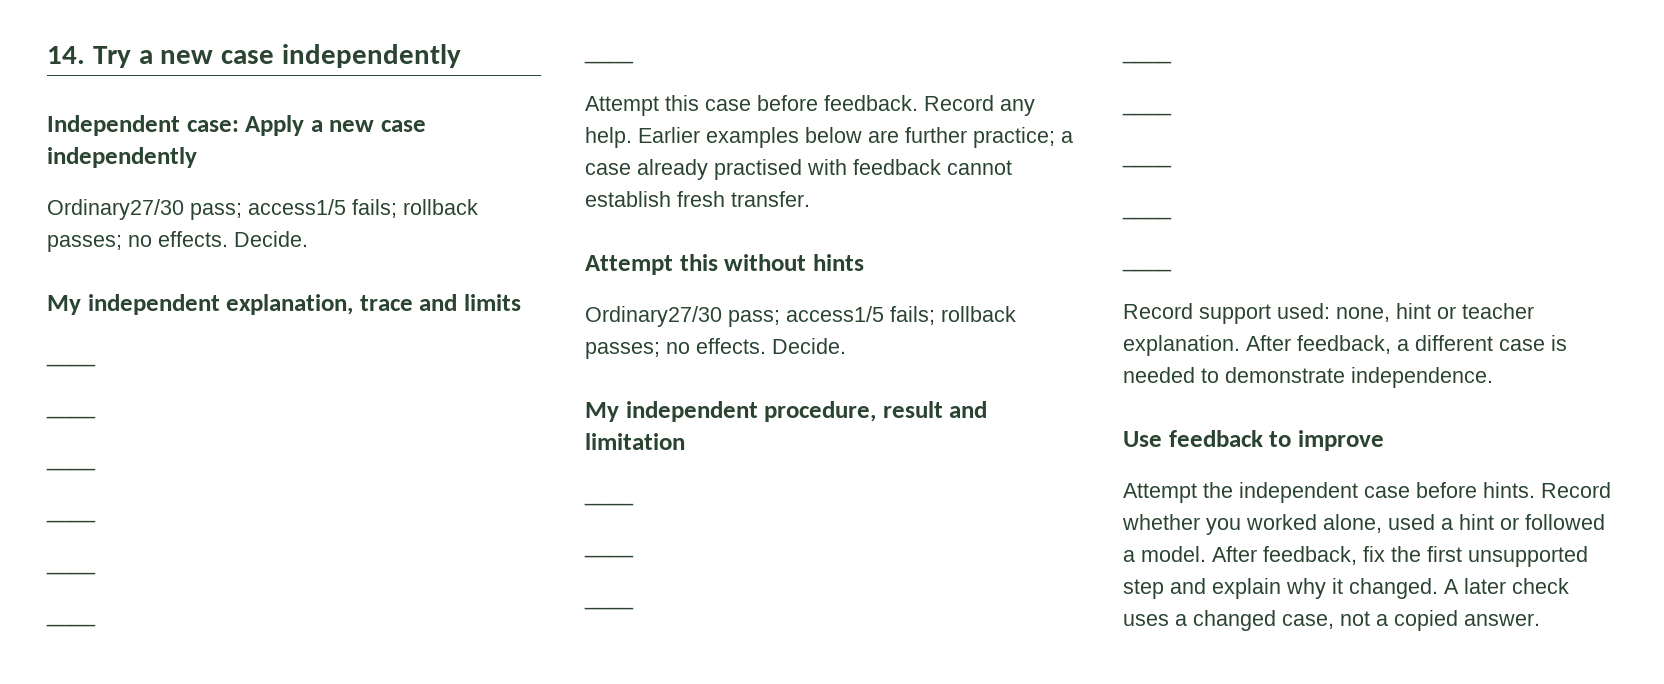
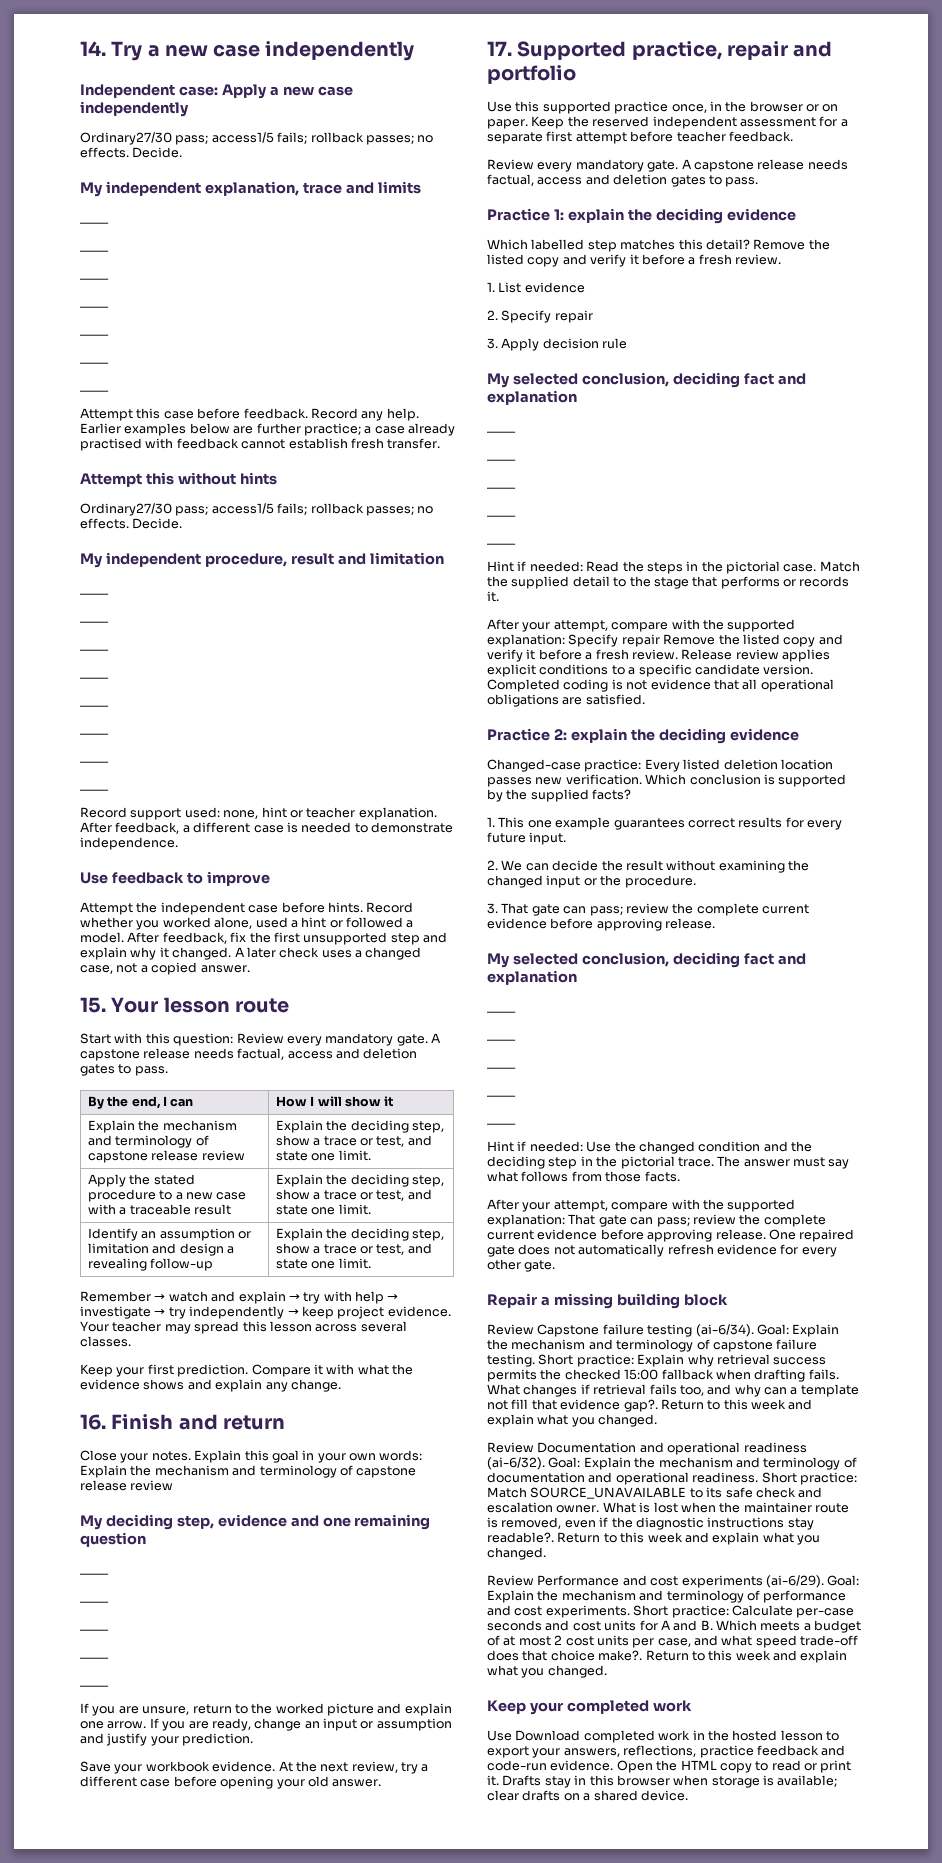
(1540, 619) none -> [80,997,289,1013] [80,1033,441,1046] [80,1048,418,1061] [80,1064,168,1076] [87,1096,194,1109] [275,1096,394,1107] [87,1120,237,1133] [87,1135,209,1148] [87,1150,245,1163] [275,1120,445,1133] [275,1135,432,1147] [275,1150,371,1161] [87,1174,195,1187] [87,1189,247,1202] [87,1204,232,1215] [275,1174,445,1187] [275,1189,432,1201] [275,1204,371,1215] [87,1228,252,1241] [87,1243,235,1256] [87,1258,214,1271] [275,1228,445,1241] [275,1243,432,1255] [275,1258,371,1269] [80,1291,399,1304] [80,1306,451,1319] [80,1321,407,1334] [80,1336,131,1347] [80,1364,413,1377] [80,1379,341,1392] [80,1414,285,1430] [80,1450,423,1463] [80,1465,417,1478] [80,1480,174,1491] [80,1514,431,1530] [80,1532,146,1547] [80,1573,109,1575] [80,1601,109,1603] [80,1629,109,1631] [80,1657,109,1659] [80,1685,109,1687] [80,1703,452,1716] [80,1718,452,1731] [80,1733,254,1746] [80,1761,429,1774] [80,1776,382,1789] [487,41,833,60] [487,65,576,84] [487,101,839,114] [487,116,848,129] [487,131,793,144] [487,159,848,172] [487,174,759,187] [487,208,796,224] [487,239,830,252] [487,254,781,267] [487,282,585,293] [487,310,593,323] [487,338,628,351] [487,372,806,388] [487,390,577,405] [487,431,516,433] [487,459,516,461] [487,487,516,489] [487,515,516,517] [487,543,516,545] [487,561,860,574] [487,576,850,589] [487,591,499,602] [487,619,796,632] [487,634,843,647] [487,649,830,662] [487,664,814,677] [487,679,834,692] [487,694,645,707] [487,728,799,744] [487,759,833,772] [487,774,847,787] [487,789,632,802] [487,817,842,830] [487,832,567,845] [487,860,809,873] [487,875,696,888] [487,903,809,916] [487,918,716,931] [487,952,806,968] [487,970,577,985] [487,1011,516,1013] [487,1039,516,1041] [487,1067,516,1069] [487,1095,516,1097] [487,1123,516,1125] [487,1141,812,1154] [487,1156,850,1169] [487,1171,680,1182] [487,1199,796,1212] [487,1214,826,1227] [487,1229,855,1242] [487,1244,837,1257] [487,1259,556,1272] [487,1293,728,1309] [487,1324,840,1337] [487,1339,818,1352] [487,1354,827,1367] [487,1369,839,1382] [487,1384,859,1397] [487,1399,813,1412] [487,1414,658,1427] [487,1442,807,1455] [487,1457,857,1470] [487,1472,857,1485] [487,1487,823,1499] [487,1502,849,1513] [487,1517,814,1530] [487,1532,820,1545] [487,1547,546,1560] [487,1575,860,1588] [487,1590,847,1603] [487,1605,855,1618] [487,1620,862,1633] [487,1635,859,1648] [487,1650,848,1663] [487,1665,607,1678] [487,1700,692,1715] [487,1730,839,1743] [487,1745,846,1758] [487,1760,852,1773] [487,1775,838,1788] [487,1790,688,1801] // 15. Your lesson route // Start with this question: Review every mandatory gate. A capstone release needs factual, access and deletion gates to pass. // By the end, I can | How I will show it // Explain the mechanism and terminology of capstone release review | Explain the deciding step, show a trace or test, and state one limit. // Apply the stated procedure to a new case with a traceable result | Explain the deciding step, show a trace or test, and state one limit. // Identify an assumption or limitation and design a revealing follow-up | Explain the deciding step, show a trace or test, and state one limit. // Remember → watch and explain → try with help → investigate → try independently → keep project evidence. Your teacher may spread this lesson across several classes. // Keep your first prediction. Compare it with what the evidence shows and explain any change. // 16. Finish and return // Close your notes. Explain this goal in your own words: Explain the mechanism and terminology of capstone release review // My deciding step, evidence and one remaining question // ____ // ____ // ____ // ____ // ____ // If you are unsure, return to the worked picture and explain one arrow. If you are ready, change an input or assumption and justify your prediction. // Save your workbook evidence. At the next review, try a different case before opening your old answer. // 17. Supported practice, repair and portfolio // Use this supported practice once, in the browser or on paper. Keep the reserved independent assessment for a separate first attempt before teacher feedback. // Review every mandatory gate. A capstone release needs factual, access and deletion gates to pass. // Practice 1: explain the deciding evidence // Which labelled step matches this detail? Remove the listed copy and verify it before a fresh review. // 1. List evidence // 2. Specify repair // 3. Apply decision rule // My selected conclusion, deciding fact and explanation // ____ // ____ // ____ // ____ // ____ // Hint if needed: Read the steps in the pictorial case. Match the supplied detail to the stage that performs or records it. // After your attempt, compare with the supported explanation: Specify repair Remove the listed copy and verify it before a fresh review. Release review applies explicit conditions to a specific candidate version. Completed coding is not evidence that all operational obligations are satisfied. // Practice 2: explain the deciding evidence // Changed-case practice: Every listed deletion location passes new verification. Which conclusion is supported by the supplied facts? // 1. This one example guarantees correct results for every future input. // 2. We can decide the result without examining the changed input or the procedure. // 3. That gate can pass; review the complete current evidence before approving release. // My selected conclusion, deciding fact and explanation // ____ // ____ // ____ // ____ // ____ // Hint if needed: Use the changed condition and the deciding step in the pictorial trace. The answer must say what follows from those facts. // After your attempt, compare with the supported explanation: That gate can pass; review the complete current evidence before approving release. One repaired gate does not automatically refresh evidence for every other gate. // Repair a missing building block // Review Capstone failure testing (ai-6/34). Goal: Explain the mechanism and terminology of capstone failure testing. Short practice: Explain why retrieval success permits the checked 15:00 fallback when drafting fails. What changes if retrieval fails too, and why can a template not fill that evidence gap?. Return to this week and explain what you changed. // Review Documentation and operational readiness (ai-6/32). Goal: Explain the mechanism and terminology of documentation and operational readiness. Short practice: Match SOURCE_UNAVAILABLE to its safe check and escalation owner. What is lost when the maintainer route is removed, even if the diagnostic instructions stay readable?. Return to this week and explain what you changed. // Review Performance and cost experiments (ai-6/29). Goal: Explain the mechanism and terminology of performance and cost experiments. Short practice: Calculate per-case seconds and cost units for A and B. Which meets a budget of at most 2 cost units per case, and what speed trade-off does that choice make?. Return to this week and explain what you changed. // Keep your completed work // Use Download completed work in the hosted lesson to export your answers, reflections, practice feedback and code-run evidence. Open the HTML copy to read or print it. Drafts stay in this browser when storage is available; clear drafts on a shared device.

